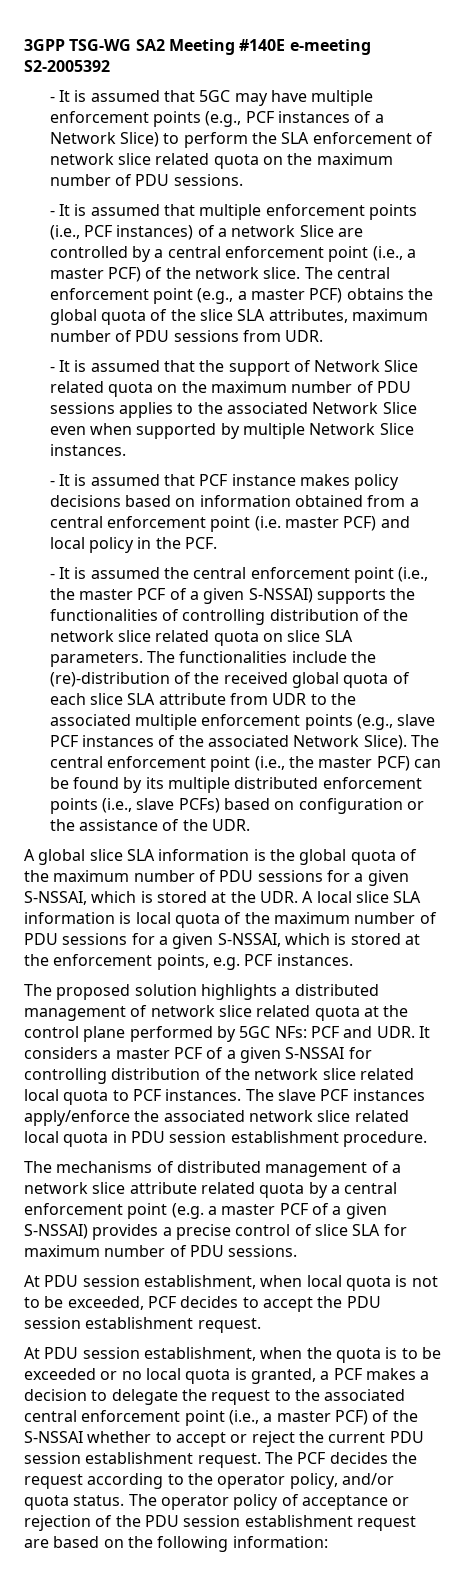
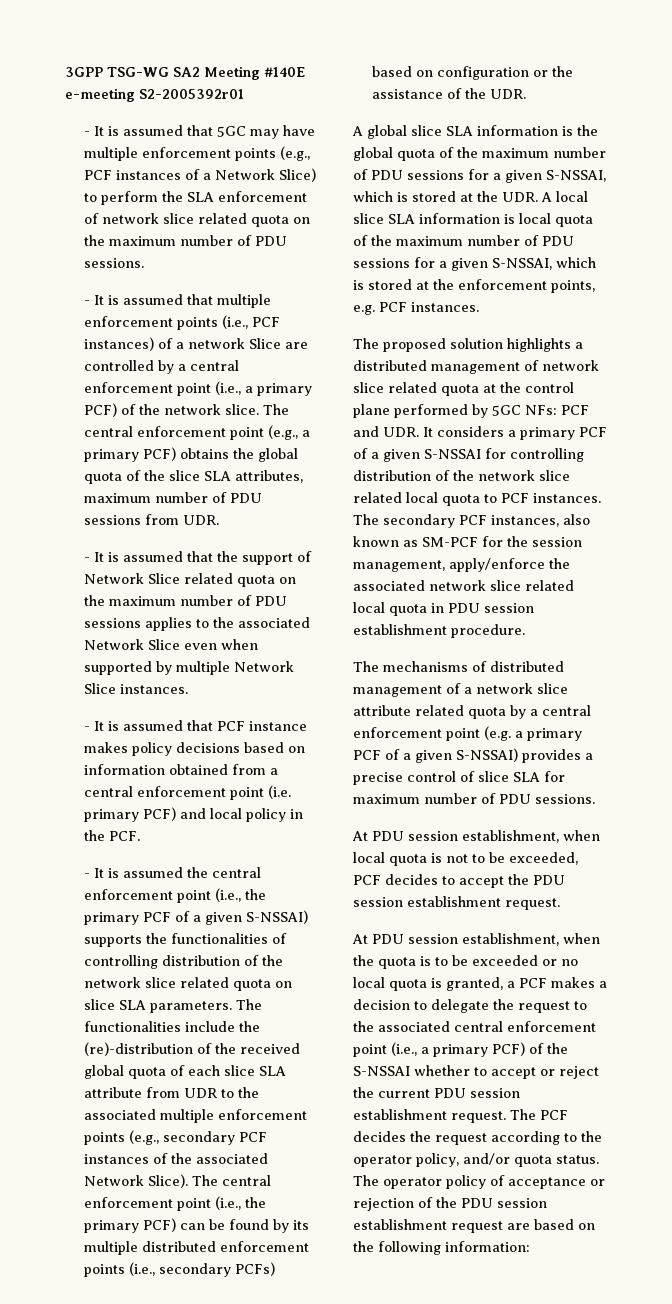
[24,60,110,72] S2-2005392 -> [139,89,244,99] S2-2005392r01
[49,268,104,279] master -> [257,383,313,396] primary
[250,289,305,300] master -> [84,449,140,462] primary
[284,517,339,528] master -> [84,809,140,822] primary
[78,589,133,600] master -> [84,912,140,925] primary
[397,714,436,726] slave -> [163,1131,236,1145] secondary
[318,757,373,768] master -> [84,1220,140,1233] primary
[136,798,175,810] slave -> [159,1263,232,1277] secondary
[115,1048,170,1059] master -> [520,427,575,440] primary
[277,1089,425,1101] slave PCF instances -> [383,514,590,528] [353,536,582,547] [353,560,445,572] secondary PCF instances, also known as SM-PCF for the session management,
[221,1204,276,1215] master -> [527,728,582,741] primary
[276,1411,331,1422] master -> [433,1044,488,1057] primary

